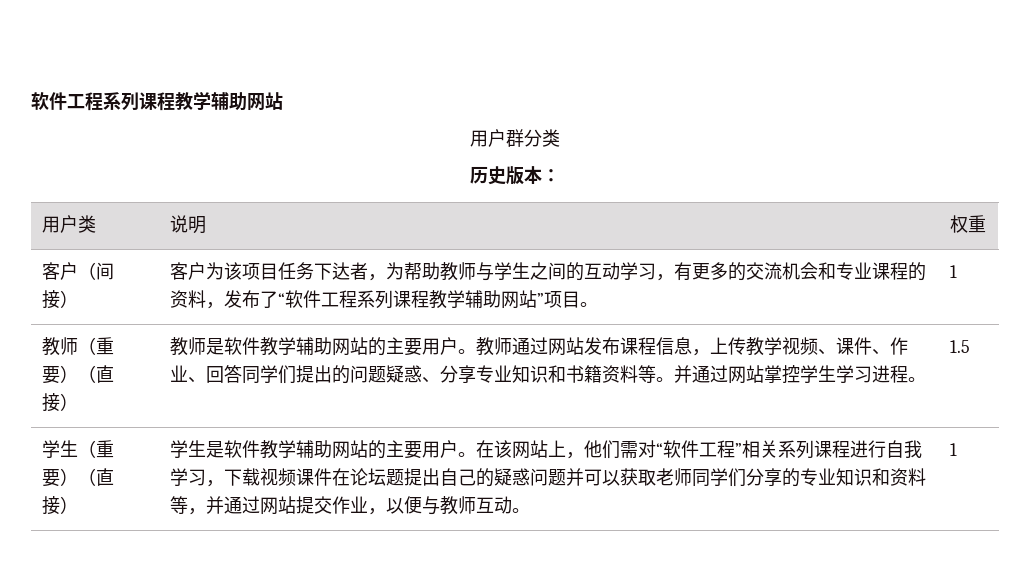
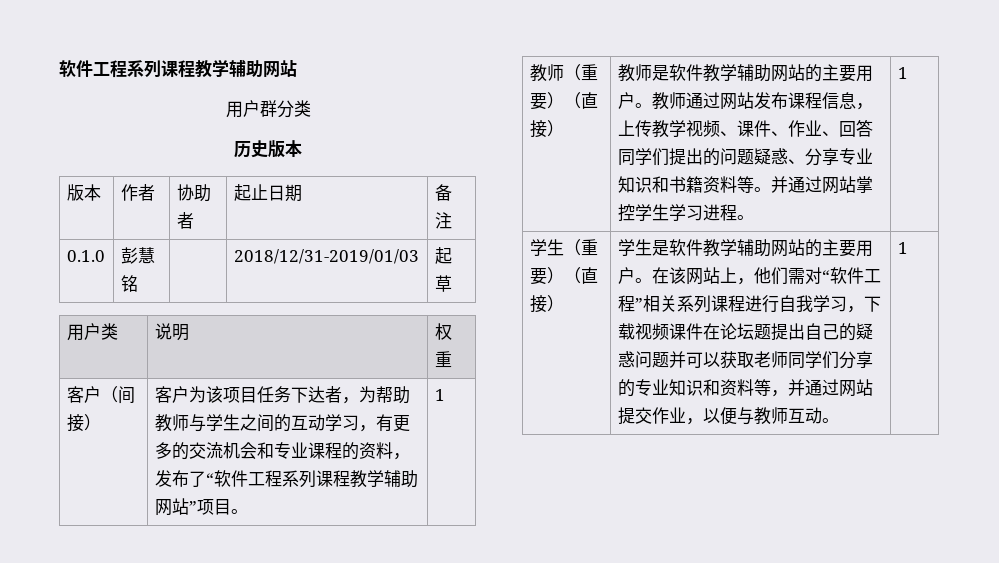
[542,169,560,182] ： -> [66,184,101,201] [120,184,155,201] [176,184,211,202] [176,212,194,229] [233,184,302,202] [434,184,452,201] [434,212,452,229] [66,250,105,262] [120,247,155,264] [120,275,138,292] [233,249,419,264] [434,247,452,264] [434,275,452,292] // 版本 | 作者 | 协助者 | 起止日期 | 备注 // 0.1.0 | 彭慧铭 | | 2018/12/31-2019/01/03 | 起草
[949,340,970,353] 1.5 -> [897,67,908,79] 1

